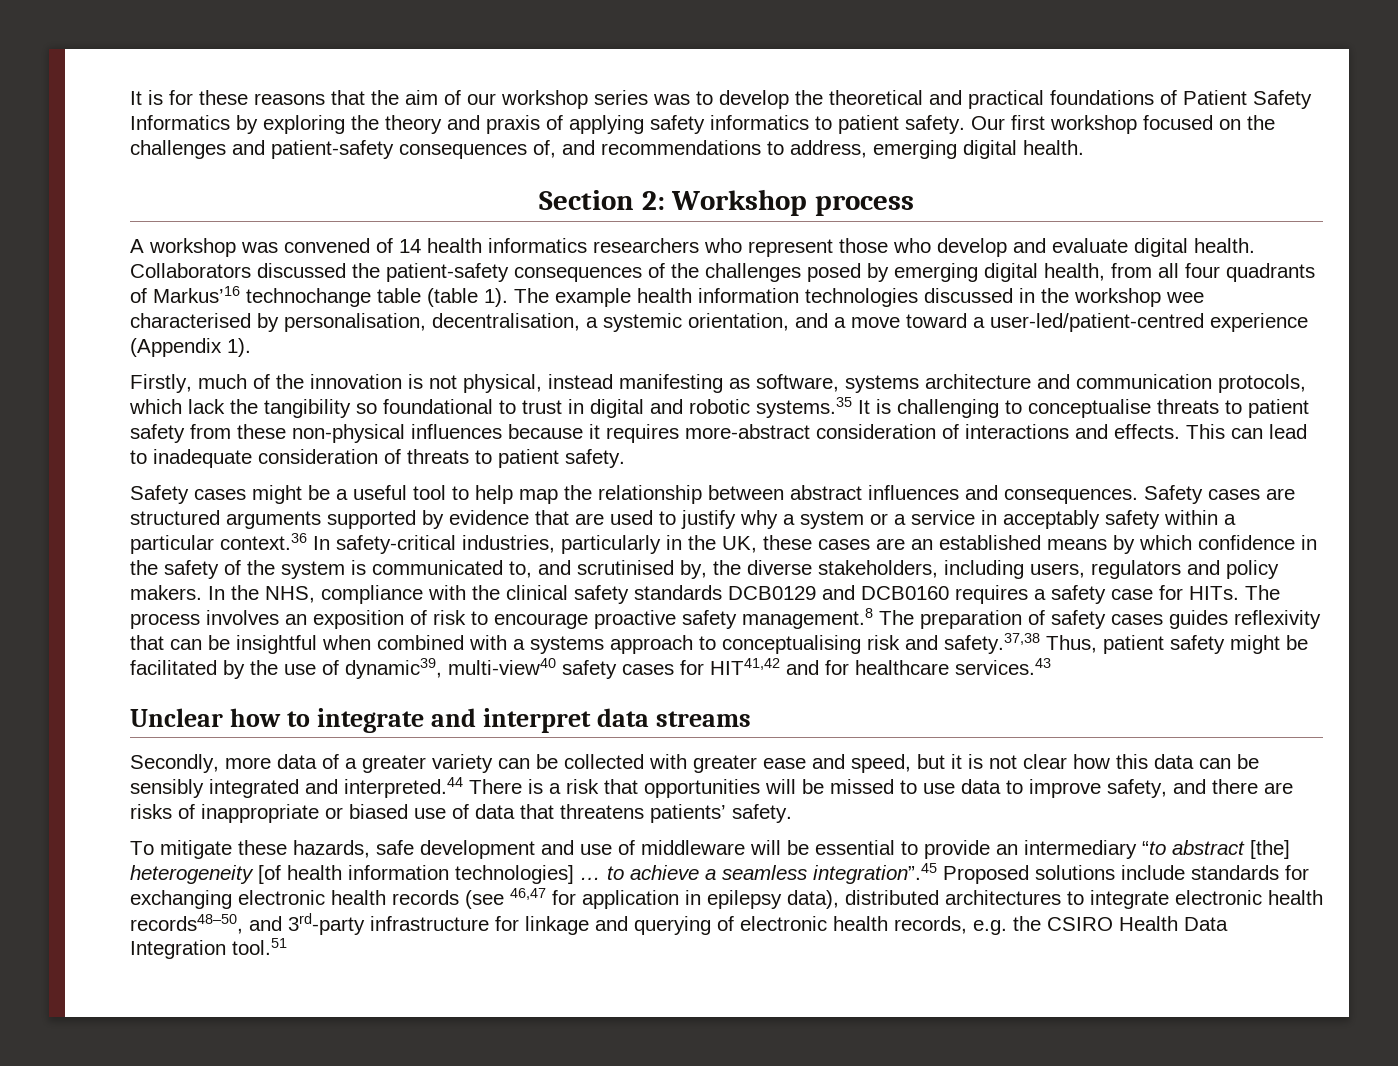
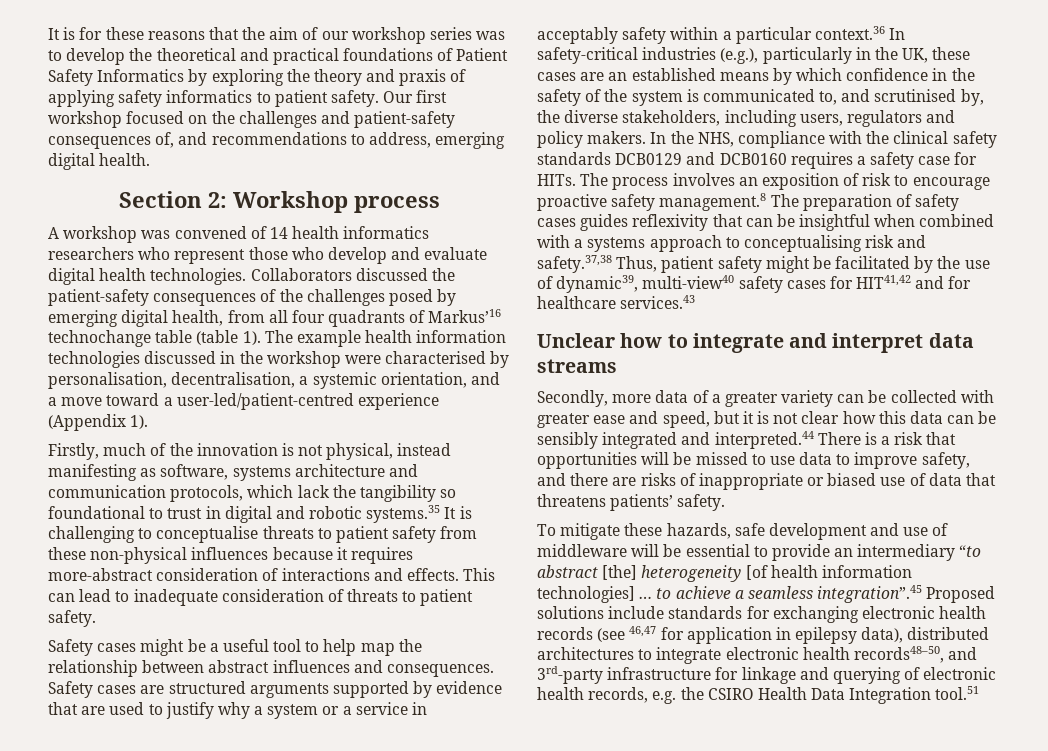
[1194,238,1255,253] health. -> [99,268,247,285] health technologies.
[1166,292,1204,303] wee -> [344,355,381,364] were
[462,535,555,553] industries, -> [642,47,759,64] industries (e.g.),

